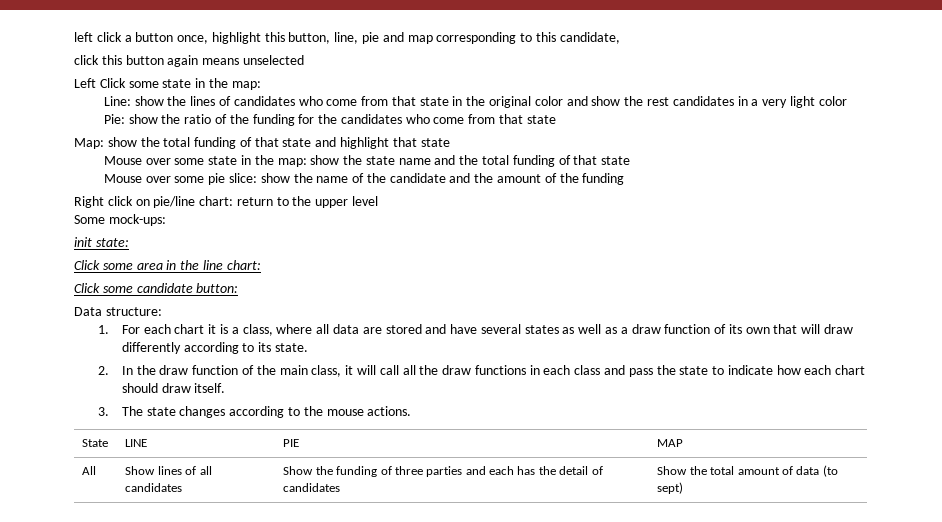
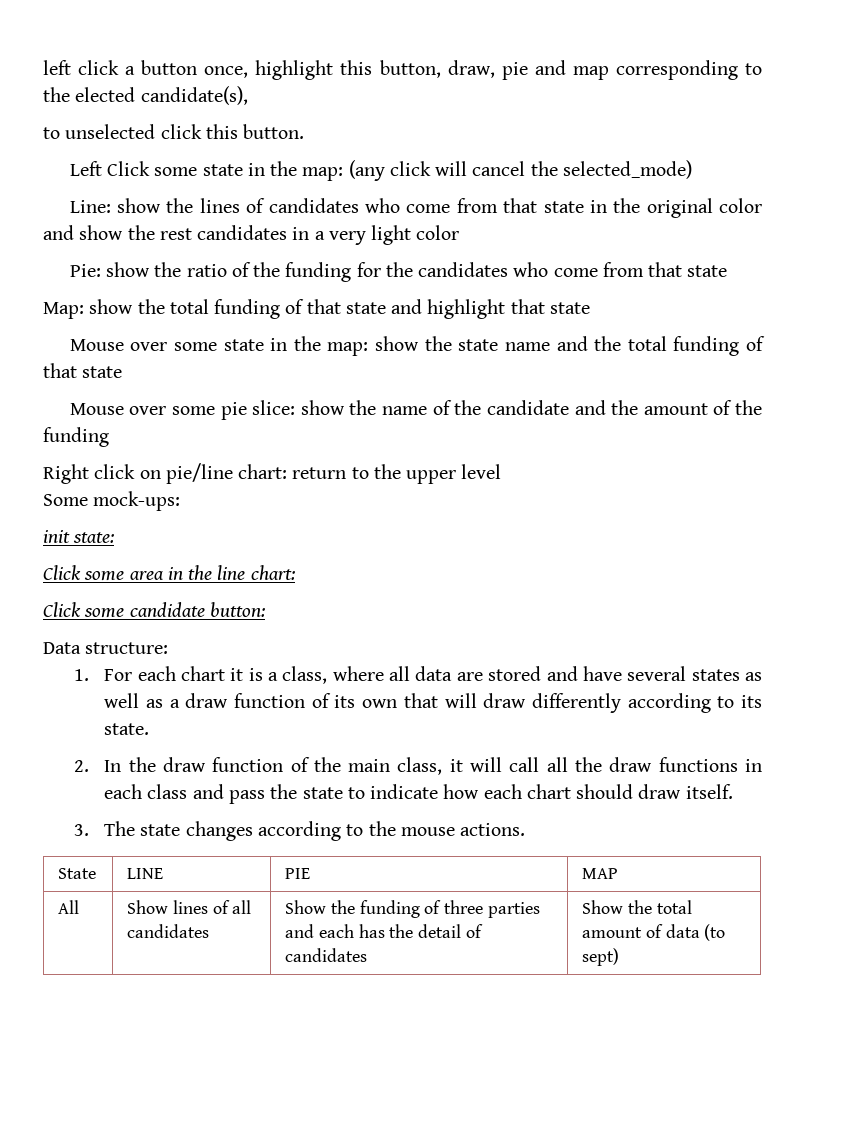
[334,32,359,44] line, -> [447,60,495,78] draw,
[535,32,620,44] [74,55,304,67] this candidate, // click this button again means unselected -> [43,86,248,105] [43,124,305,139] the elected candidate(s), // to unselected click this button.
(261, 85) none -> [348,160,692,181] (any click will cancel the selected_mode)

